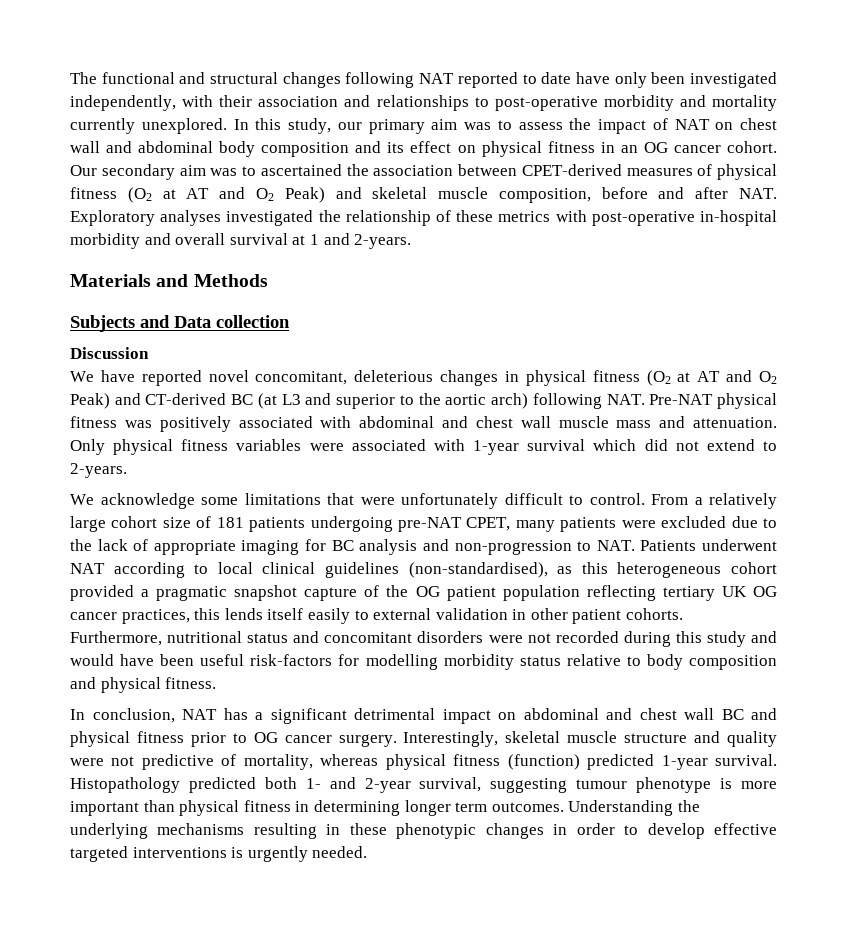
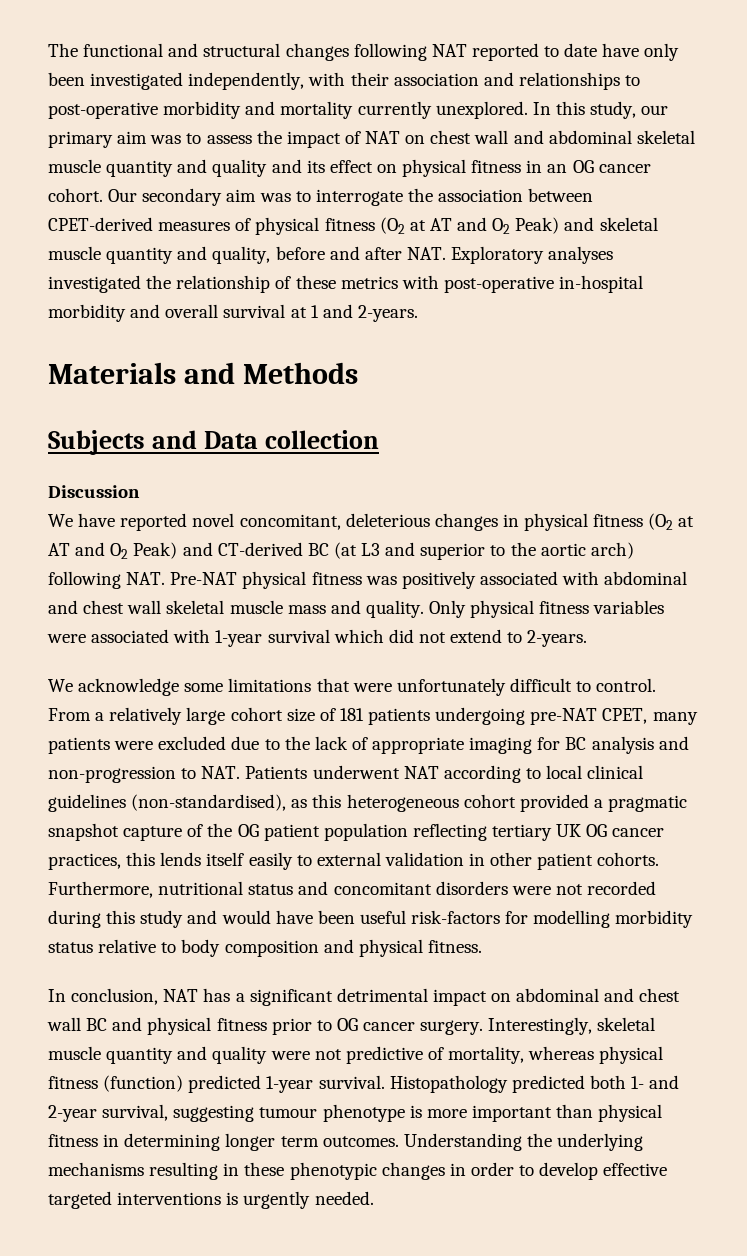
[219,141,350,157] body composition -> [636,130,695,144] [48,159,268,177] skeletal muscle quantity and quality
[260,164,342,176] ascertained -> [315,189,403,206] interrogate
[498,188,591,203] composition, -> [106,246,271,264] quantity and quality,
(551, 422) none -> [166,600,225,614] skeletal
[693,417,778,428] attenuation. -> [365,600,424,618] quality.
[624,733,688,743] structure -> [106,1047,174,1064] quantity

